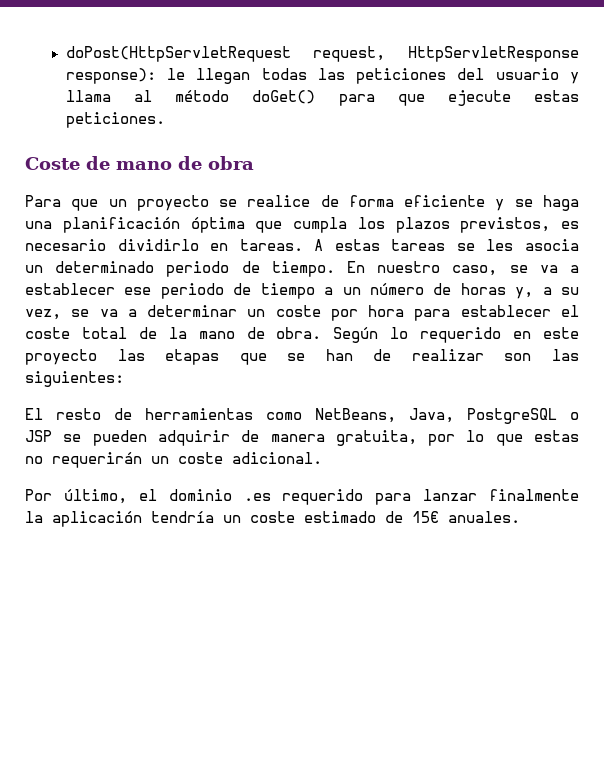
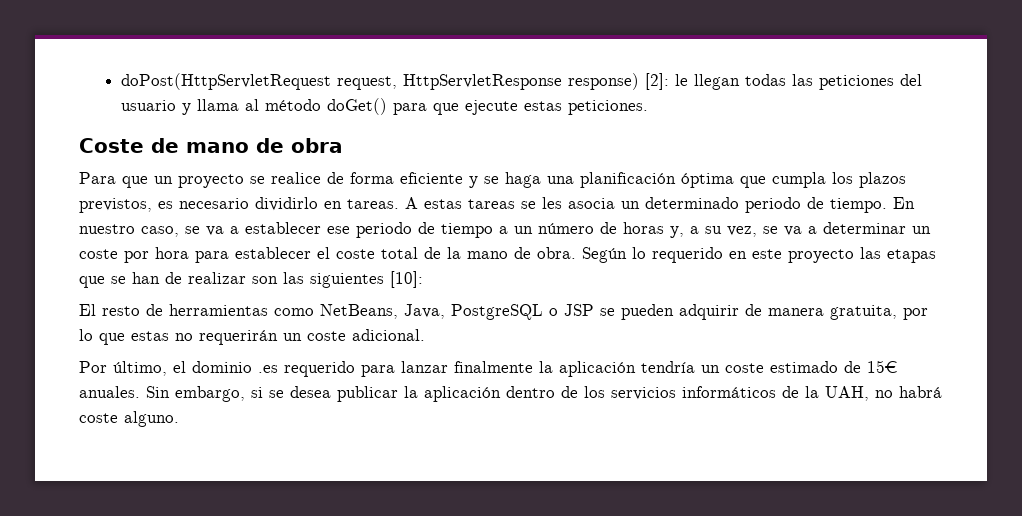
[65,68,156,84] response): -> [567,73,669,90] response) [2]:
[25,371,124,387] siguientes: -> [310,271,423,288] siguientes [10]:
(520, 517) none -> [146,386,942,402] [79,411,179,427] Sin embargo, si se desea publicar la aplicación dentro de los servicios informáticos de la UAH, no habrá coste alguno.

